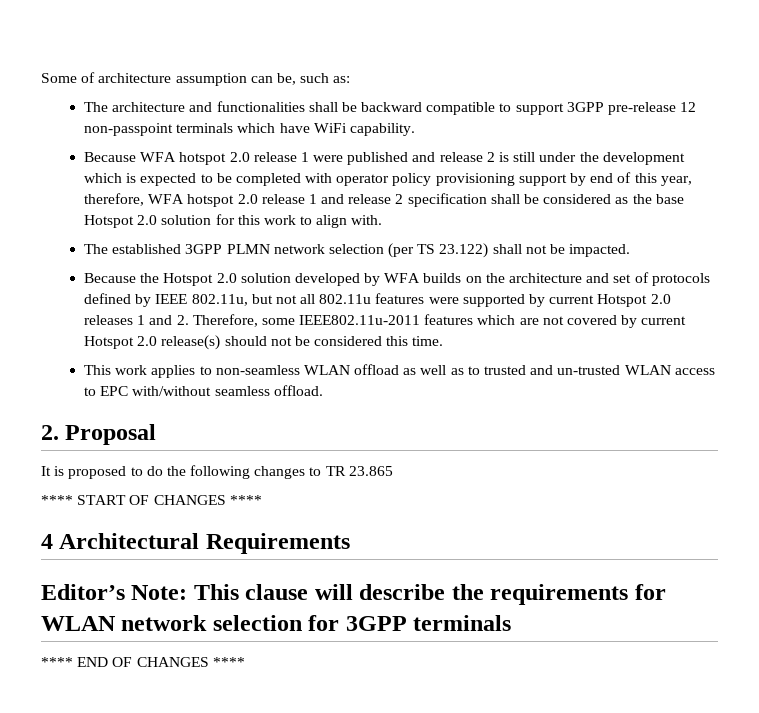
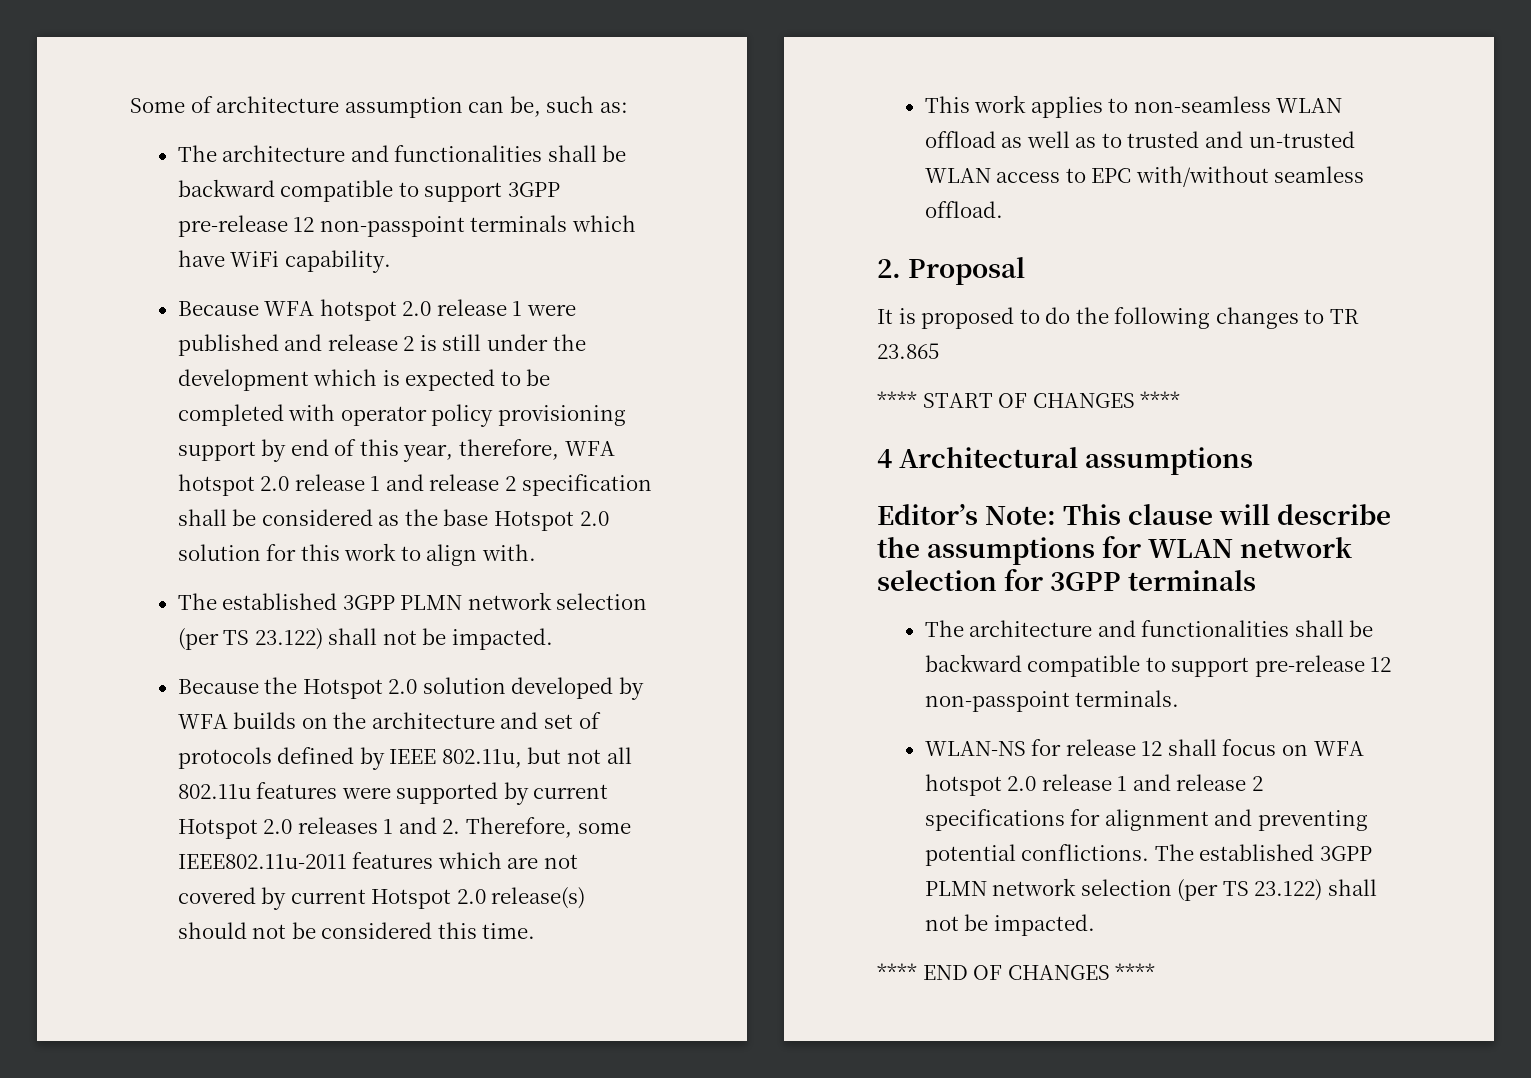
[205,533,350,554] Requirements -> [1085,447,1254,475] assumptions
[490,584,629,605] requirements -> [927,537,1096,565] assumptions
(512, 623) none -> [924,620,1374,637] [924,654,1392,677] [924,690,1180,712] [924,739,1364,756] [924,774,1263,796] [924,809,1368,831] [924,844,1372,866] [924,878,1377,901] [924,914,1095,936] // The architecture and functionalities shall be backward compatible to support pre-release 12 non-passpoint terminals. // WLAN-NS for release 12 shall focus on WFA hotspot 2.0 release 1 and release 2 specifications for alignment and preventing potential conflictions. The established 3GPP PLMN network selection (per TS 23.122) shall not be impacted.

